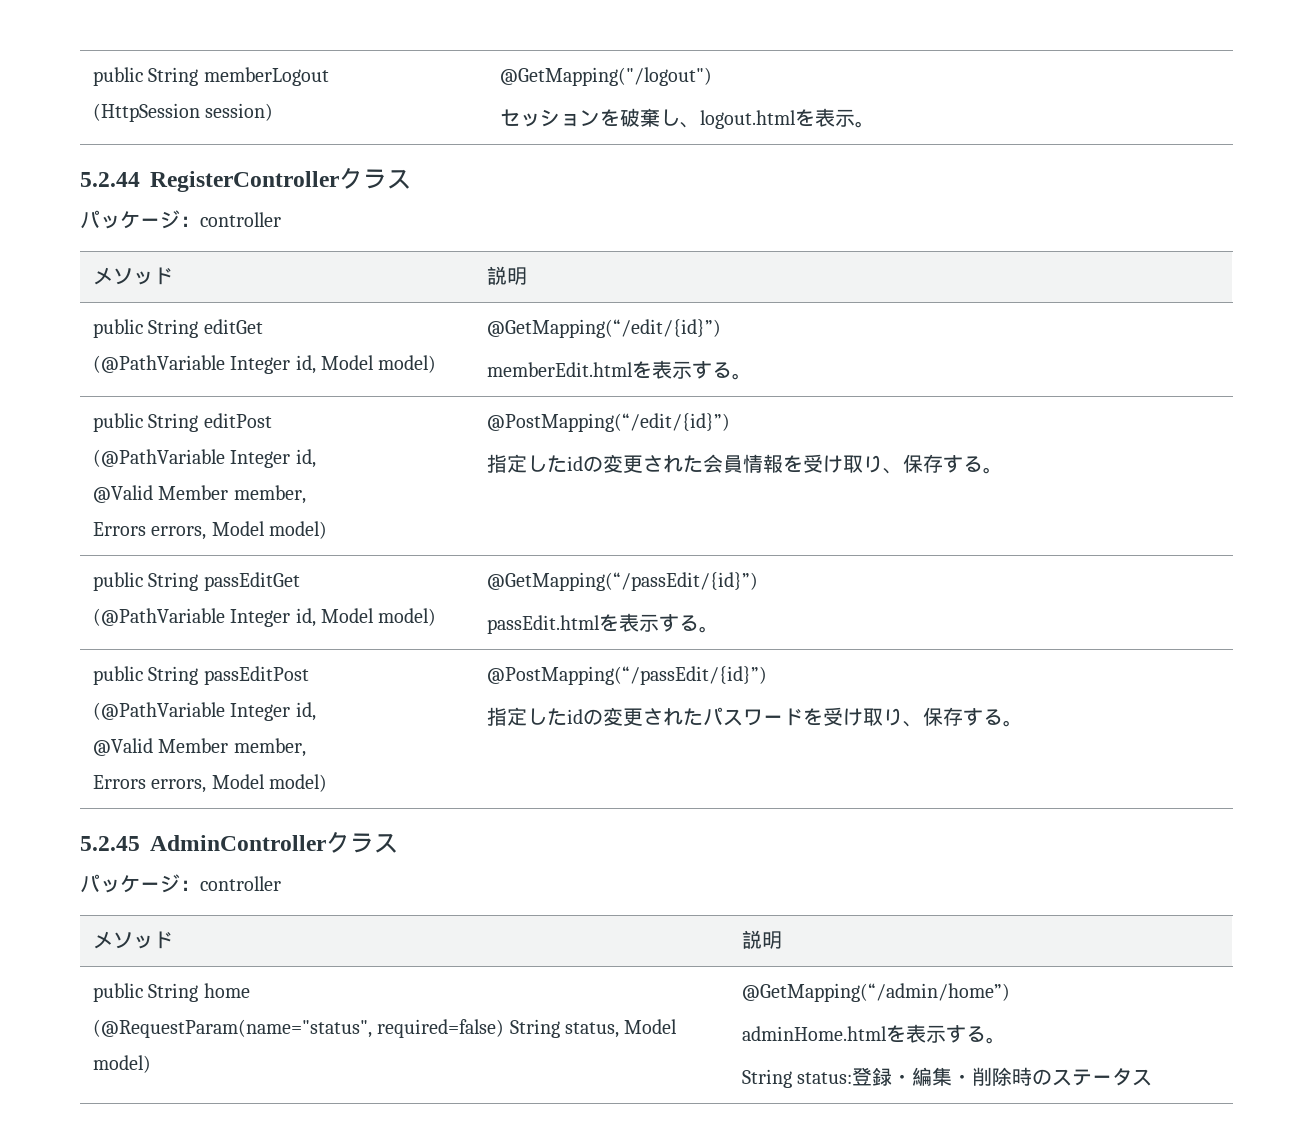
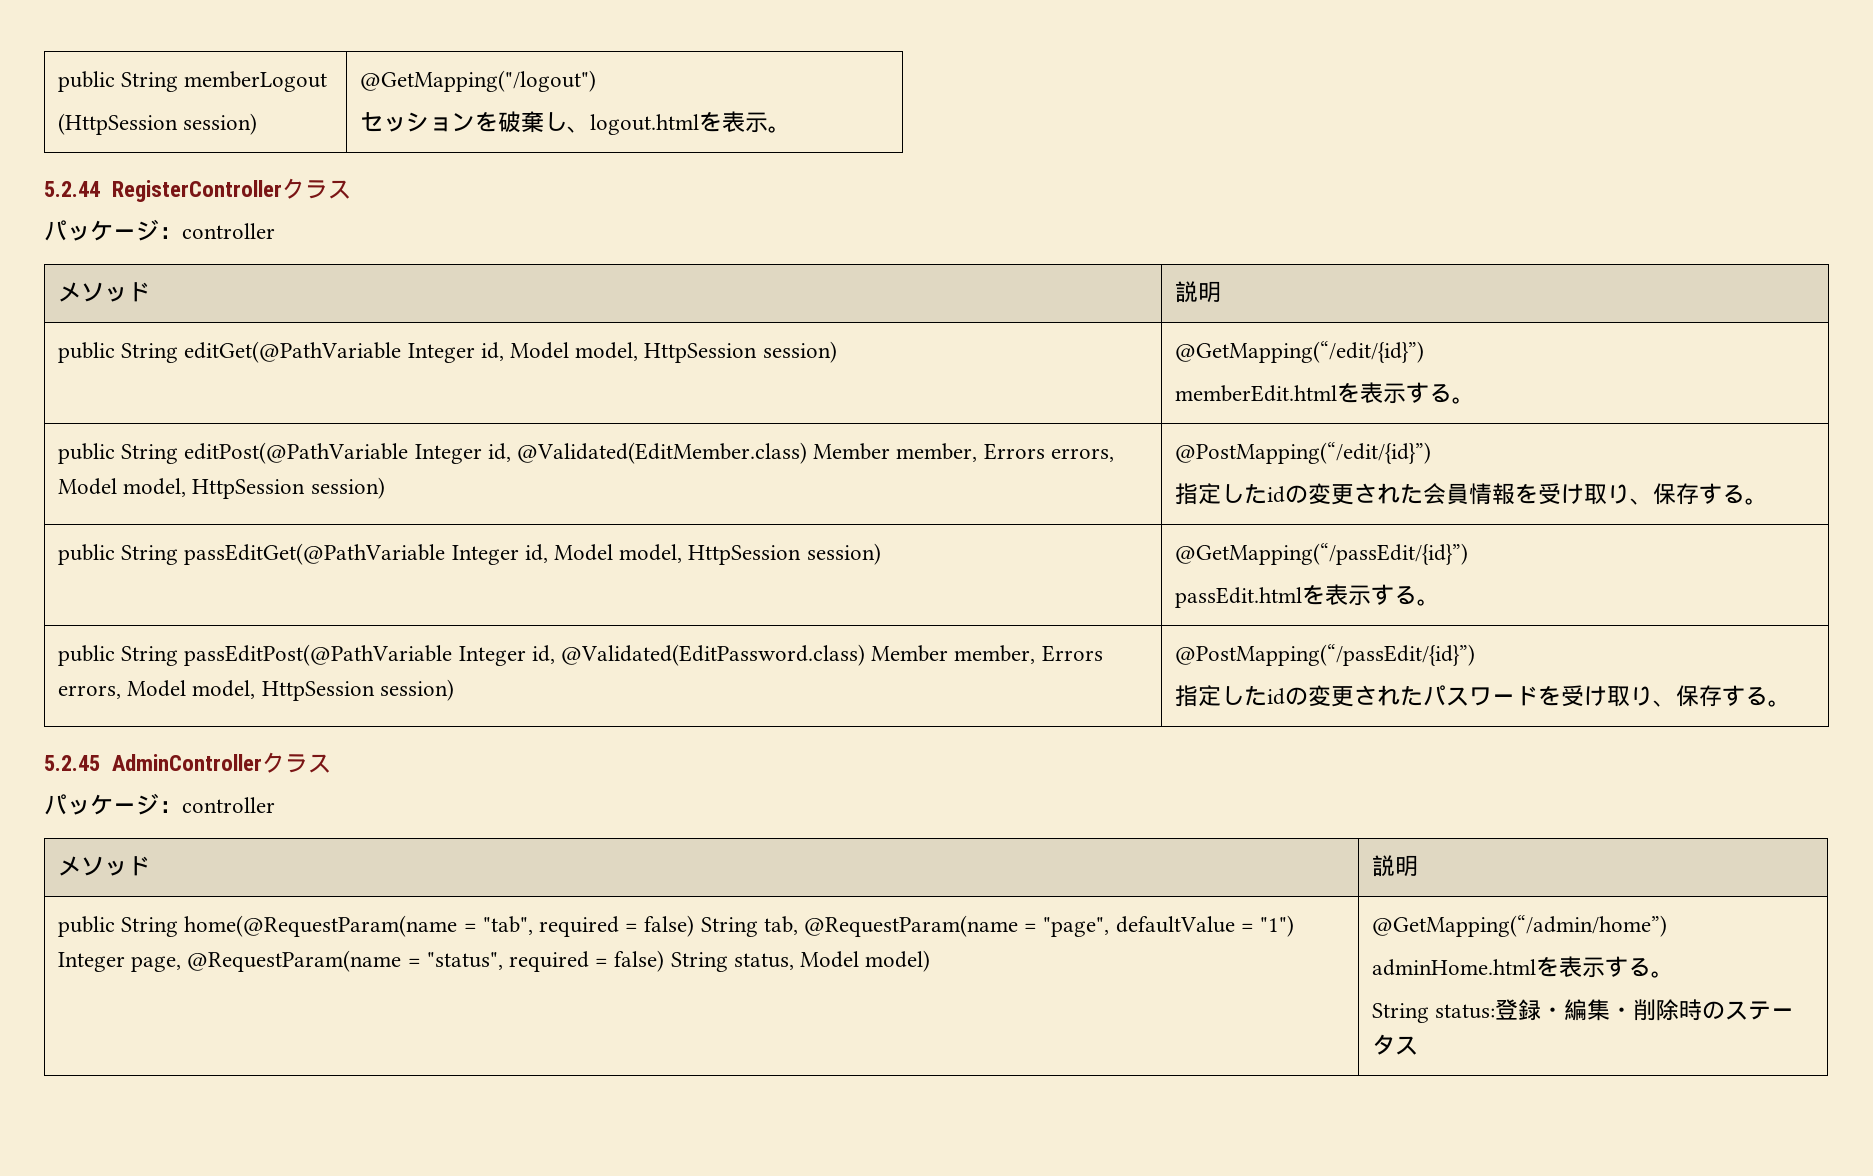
[203,319,263,334] [92,355,437,374] editGet // (@PathVariable Integer id, Model model) -> [184,341,837,363] editGet(@PathVariable Integer id, Model model, HttpSession session)
[203,413,272,428] [92,449,316,468] [92,485,306,504] [92,521,327,540] editPost // (@PathVariable Integer id, // @Valid Member member, // Errors errors, Model model) -> [184,442,1114,464] [57,477,385,499] editPost(@PathVariable Integer id, @Validated(EditMember.class) Member member, Errors errors, Model model, HttpSession session)
[203,572,300,591] [92,608,437,627] passEditGet // (@PathVariable Integer id, Model model) -> [184,543,881,565] passEditGet(@PathVariable Integer id, Model model, HttpSession session)
[203,666,309,685] [92,702,316,721] [92,738,306,757] [92,774,327,793] passEditPost // (@PathVariable Integer id, // @Valid Member member, // Errors errors, Model model) -> [184,644,1103,666] [57,679,454,701] passEditPost(@PathVariable Integer id, @Validated(EditPassword.class) Member member, Errors errors, Model model, HttpSession session)
[203,983,250,998] [92,1019,505,1038] home // (@RequestParam(name="status", required=false) -> [184,915,1295,937] [57,950,665,972] home(@RequestParam(name = "tab", required = false) String tab, @RequestParam(name = "page", defaultValue = "1") Integer page, @RequestParam(name = "status", required = false)

